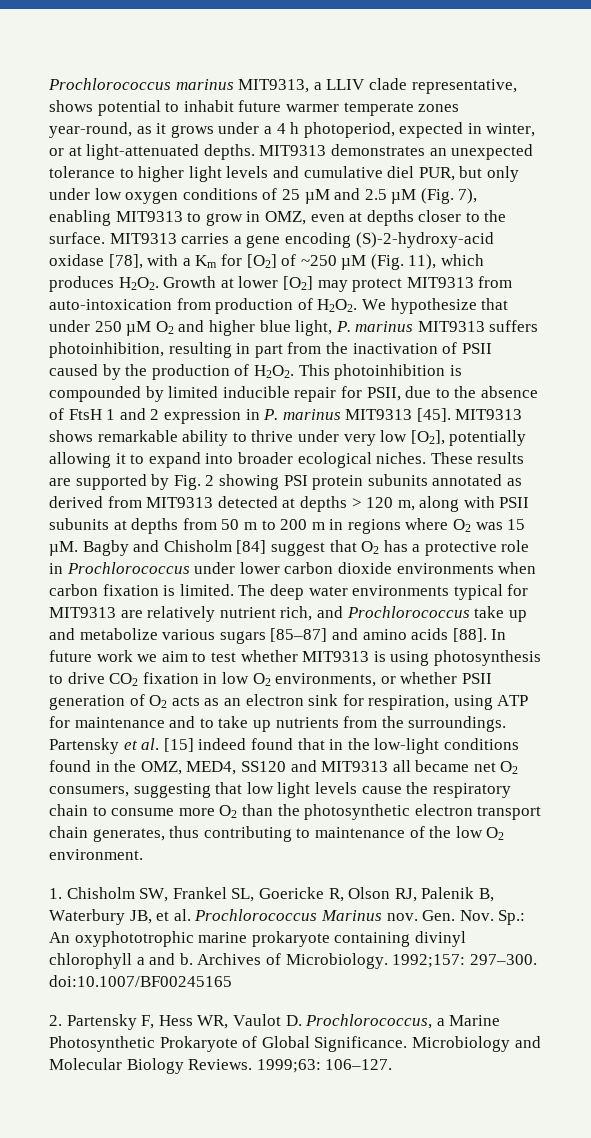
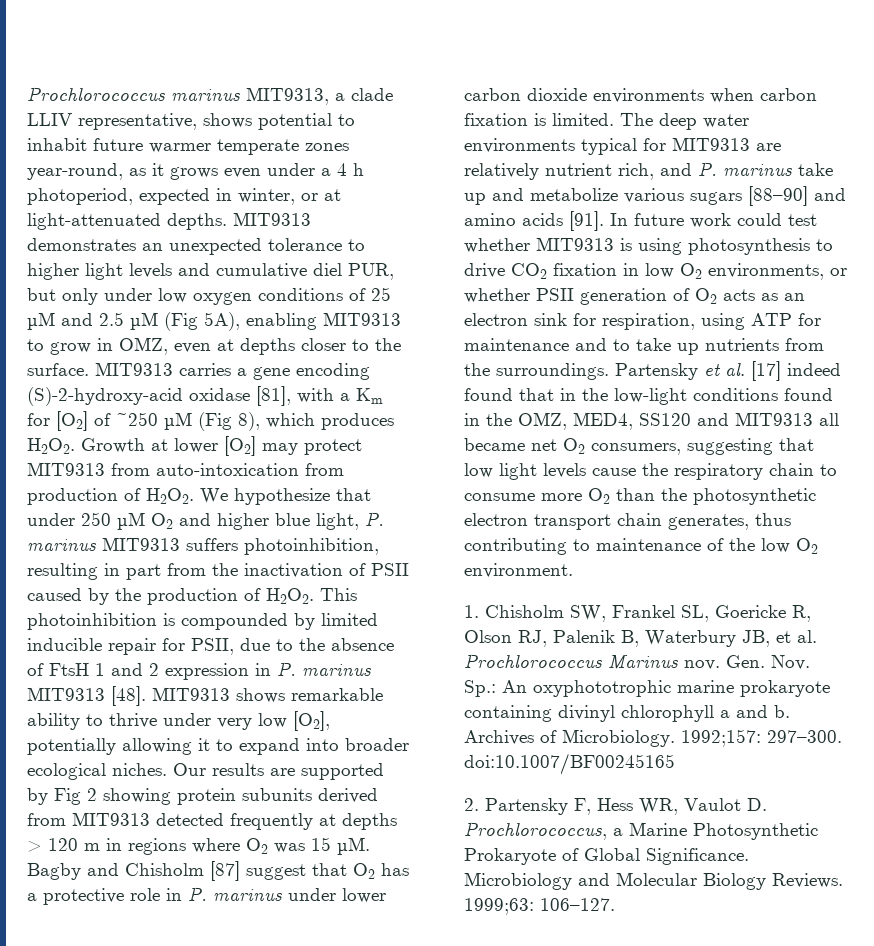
[326,78,407,90] LLIV clade -> [351,88,393,101] [27,113,72,126] clade LLIV
(214, 131) none -> [224,168,261,178] even
[420,188,478,204] (Fig. 7), -> [164,312,240,331] (Fig 5A),
[108,254,143,269] [78], -> [256,386,291,406] [81],
[370,254,437,270] (Fig. 11), -> [198,412,260,431] (Fig 8),
[416,408,451,422] [45]. -> [111,686,146,706] [48].
[430,452,473,464] These -> [173,763,206,776] Our
[173,475,201,490] Fig. -> [54,788,81,805] Fig
[283,475,308,486] PSI -> (171, 796) none
[432,474,522,486] annotated as -> (312, 794) none
(278, 502) none -> [230,813,313,830] frequently
[397,496,530,512] [49,518,308,534] m, along with PSII subunits at depths from 50 m to 200 -> (78, 844) none
[236,540,267,554] [84] -> [210,861,240,881] [87]
[66,562,190,574] Prochlorococcus -> [188,887,282,901] P. marinus
[346,606,470,618] Prochlorococcus -> [698,162,792,176] P. marinus
[270,628,328,642] [85–87] -> [748,186,808,206] [88–90]
[452,628,487,642] [88]. -> [569,211,604,231] [91].
[137,651,207,662] we aim to -> [737,213,782,226] could
[163,738,194,752] [15] -> [751,361,781,381] [17]

